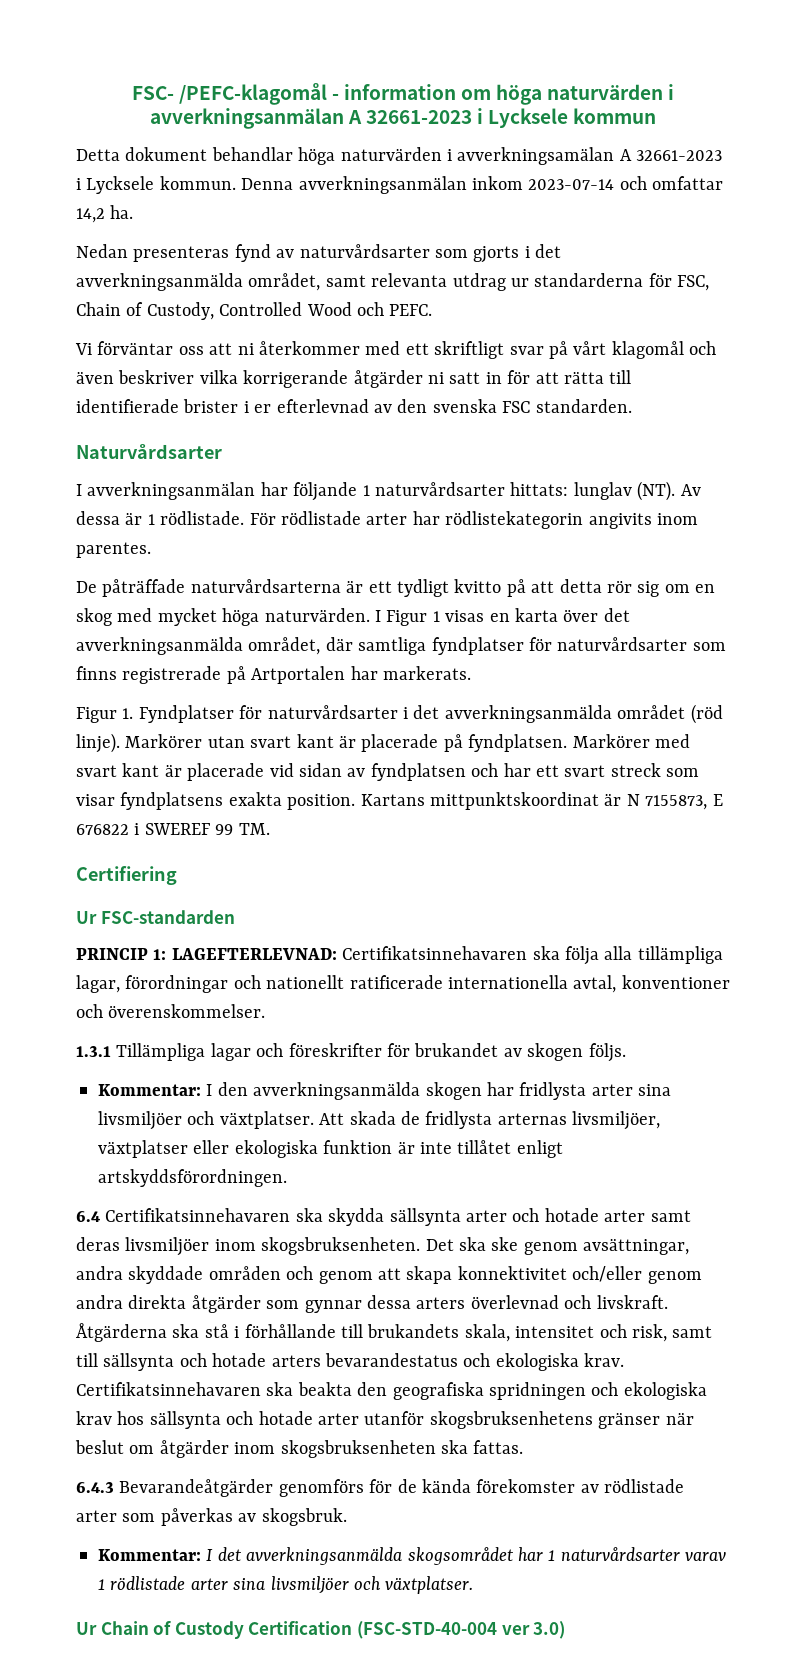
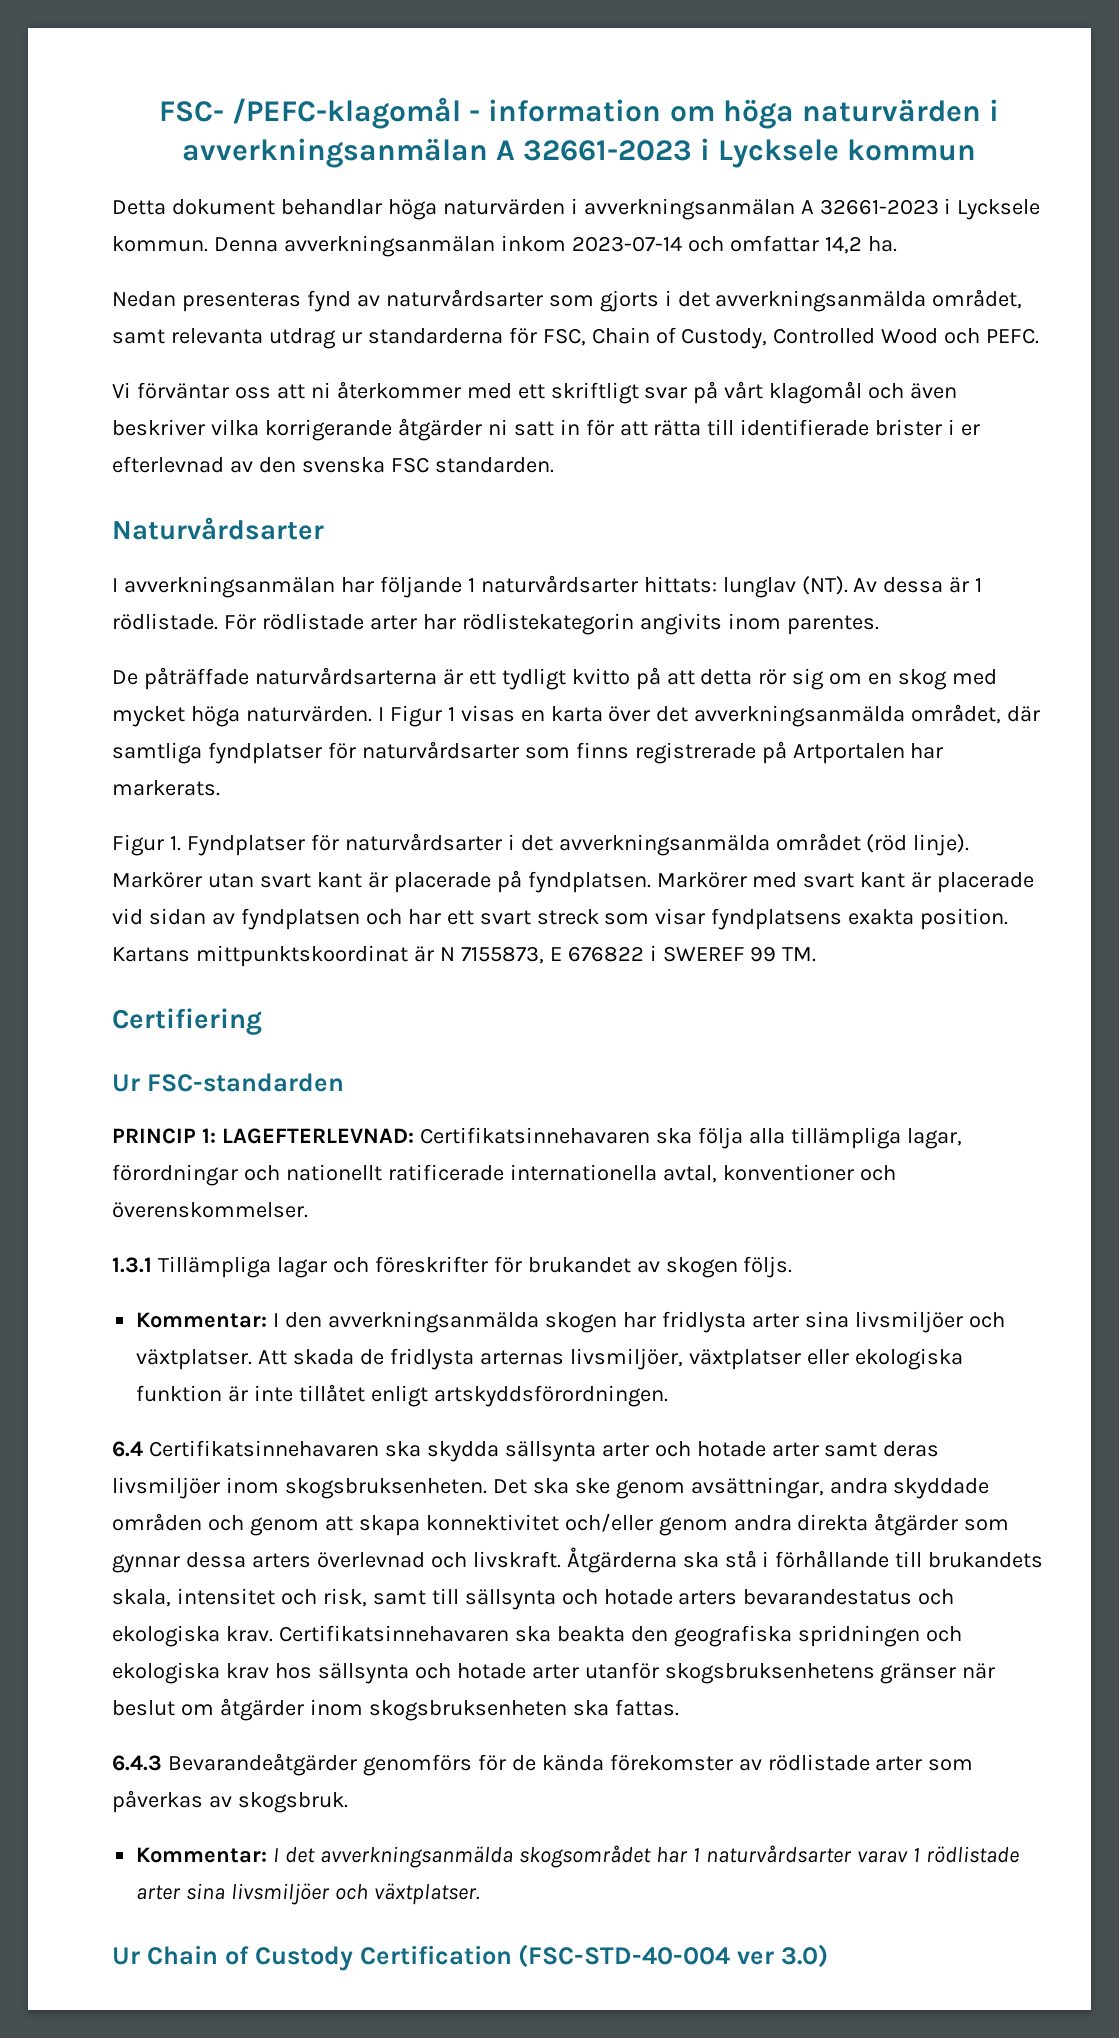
[457,147,615,165] avverkningsamälan -> [583,198,795,220] avverkningsanmälan

